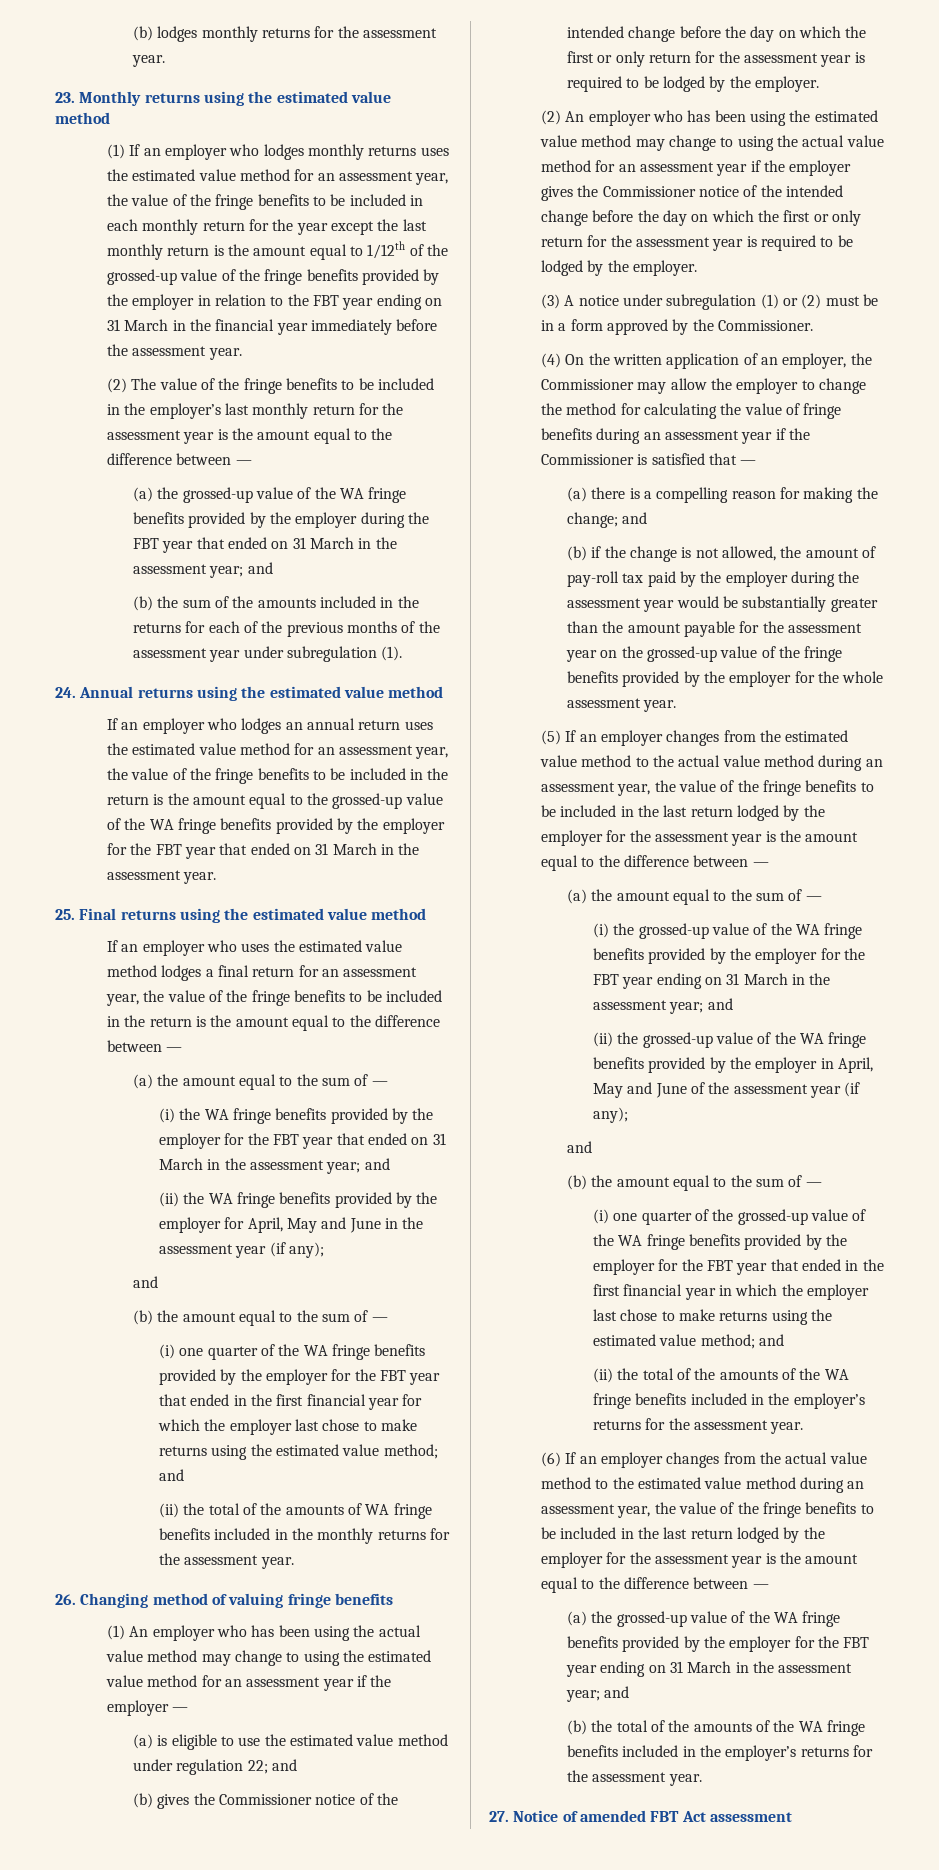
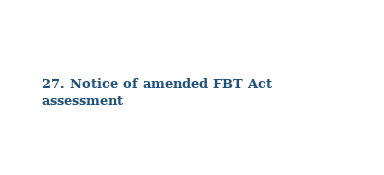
[133,26,437,42] [132,55,166,67] [55,91,391,106] [55,112,110,124] [107,144,449,160] [107,169,449,185] [107,194,423,210] [107,219,427,235] [107,241,448,260] [107,269,440,285] [107,294,442,310] [107,319,438,335] [107,344,242,360] [107,378,434,394] [107,403,404,419] [107,428,393,444] [107,453,252,465] [133,487,407,503] [133,512,429,528] [133,537,397,553] [133,562,273,578] [133,596,419,611] [133,621,440,637] [133,646,403,662] [55,686,444,701] [107,718,433,734] [107,743,449,759] [107,768,449,784] [107,793,443,809] [107,818,445,834] [107,843,420,859] [107,870,217,884] [55,908,427,923] [107,940,403,956] [107,965,418,981] [106,990,442,1006] [107,1015,440,1031] [107,1040,183,1052] [133,1074,388,1090] [159,1108,434,1124] [159,1133,446,1149] [159,1158,390,1174] [159,1192,438,1208] [159,1217,424,1233] [159,1242,325,1258] [133,1276,159,1288] [133,1310,388,1326] [159,1344,426,1360] [159,1369,441,1385] [159,1394,423,1410] [158,1419,417,1435] [159,1444,438,1460] [159,1469,185,1481] [159,1503,432,1519] [159,1528,450,1544] [159,1553,294,1569] [55,1593,393,1608] [107,1625,421,1641] [106,1650,432,1666] [106,1675,392,1691] [107,1700,189,1716] [133,1734,448,1750] [133,1759,297,1775] [133,1793,398,1809] [567,26,867,42] [567,51,865,67] [567,76,819,92] [541,110,878,126] [540,135,884,151] [541,160,852,176] [541,185,843,201] [541,210,861,226] [541,235,853,251] [541,260,697,276] [541,294,878,310] [541,319,813,335] [541,353,872,369] [541,378,866,394] [541,403,842,419] [541,428,810,444] [541,453,757,465] [567,487,878,503] [567,512,648,528] [567,546,876,562] [567,571,860,587] [567,596,878,612] [567,621,862,637] [566,646,843,662] [567,671,884,687] [567,698,677,712] [541,730,849,746] [540,755,883,771] [541,780,874,796] [541,805,825,821] [541,830,859,846] [541,855,769,871] [567,889,822,905] [593,923,863,939] [593,948,865,964] [593,973,831,989] [593,998,733,1014] [593,1032,867,1048] [593,1057,873,1073] [593,1082,861,1098] [593,1107,629,1123] [567,1141,593,1153] [567,1175,822,1191] [593,1209,867,1225] [593,1234,847,1250] [593,1259,884,1275] [593,1284,869,1300] [593,1309,832,1325] [593,1334,785,1349] [593,1368,849,1383] [593,1393,865,1409] [593,1418,804,1434] [541,1452,867,1468] [541,1477,865,1493] [541,1502,874,1518] [541,1527,825,1543] [541,1552,859,1568] [541,1577,769,1593] [567,1611,841,1627] [567,1636,870,1652] [566,1661,853,1677] [566,1686,630,1702] [567,1720,865,1736] [567,1745,873,1761] [567,1770,702,1786] (b) lodges monthly returns for the assessment year. // 23. Monthly returns using the estimated value method // (1) If an employer who lodges monthly returns uses the estimated value method for an assessment year, the value of the fringe benefits to be included in each monthly return for the year except the last monthly return is the amount equal to 1/12th of the grossed-up value of the fringe benefits provided by the employer in relation to the FBT year ending on 31 March in the financial year immediately before the assessment year. // (2) The value of the fringe benefits to be included in the employer’s last monthly return for the assessment year is the amount equal to the difference between — // (a) the grossed-up value of the WA fringe benefits provided by the employer during the FBT year that ended on 31 March in the assessment year; and // (b) the sum of the amounts included in the returns for each of the previous months of the assessment year under subregulation (1). // 24. Annual returns using the estimated value method // If an employer who lodges an annual return uses the estimated value method for an assessment year, the value of the fringe benefits to be included in the return is the amount equal to the grossed-up value of the WA fringe benefits provided by the employer for the FBT year that ended on 31 March in the assessment year. // 25. Final returns using the estimated value method // If an employer who uses the estimated value method lodges a final return for an assessment year, the value of the fringe benefits to be included in the return is the amount equal to the difference between — // (a) the amount equal to the sum of — // (i) the WA fringe benefits provided by the employer for the FBT year that ended on 31 March in the assessment year; and // (ii) the WA fringe benefits provided by the employer for April, May and June in the assessment year (if any); // and // (b) the amount equal to the sum of — // (i) one quarter of the WA fringe benefits provided by the employer for the FBT year that ended in the first financial year for which the employer last chose to make returns using the estimated value method; and // (ii) the total of the amounts of WA fringe benefits included in the monthly returns for the assessment year. // 26. Changing method of valuing fringe benefits // (1) An employer who has been using the actual value method may change to using the estimated value method for an assessment year if the employer — // (a) is eligible to use the estimated value method under regulation 22; and // (b) gives the Commissioner notice of the intended change before the day on which the first or only return for the assessment year is required to be lodged by the employer. // (2) An employer who has been using the estimated value method may change to using the actual value method for an assessment year if the employer gives the Commissioner notice of the intended change before the day on which the first or only return for the assessment year is required to be lodged by the employer. // (3) A notice under subregulation (1) or (2) must be in a form approved by the Commissioner. // (4) On the written application of an employer, the Commissioner may allow the employer to change the method for calculating the value of fringe benefits during an assessment year if the Commissioner is satisfied that — // (a) there is a compelling reason for making the change; and // (b) if the change is not allowed, the amount of pay-roll tax paid by the employer during the assessment year would be substantially greater than the amount payable for the assessment year on the grossed-up value of the fringe benefits provided by the employer for the whole assessment year. // (5) If an employer changes from the estimated value method to the actual value method during an assessment year, the value of the fringe benefits to be included in the last return lodged by the employer for the assessment year is the amount equal to the difference between — // (a) the amount equal to the sum of — // (i) the grossed-up value of the WA fringe benefits provided by the employer for the FBT year ending on 31 March in the assessment year; and // (ii) the grossed-up value of the WA fringe benefits provided by the employer in April, May and June of the assessment year (if any); // and // (b) the amount equal to the sum of — // (i) one quarter of the grossed-up value of the WA fringe benefits provided by the employer for the FBT year that ended in the first financial year in which the employer last chose to make returns using the estimated value method; and // (ii) the total of the amounts of the WA fringe benefits included in the employer’s returns for the assessment year. // (6) If an employer changes from the actual value method to the estimated value method during an assessment year, the value of the fringe benefits to be included in the last return lodged by the employer for the assessment year is the amount equal to the difference between — // (a) the grossed-up value of the WA fringe benefits provided by the employer for the FBT year ending on 31 March in the assessment year; and // (b) the total of the amounts of the WA fringe benefits included in the employer’s returns for the assessment year. // -> (42, 83) none

